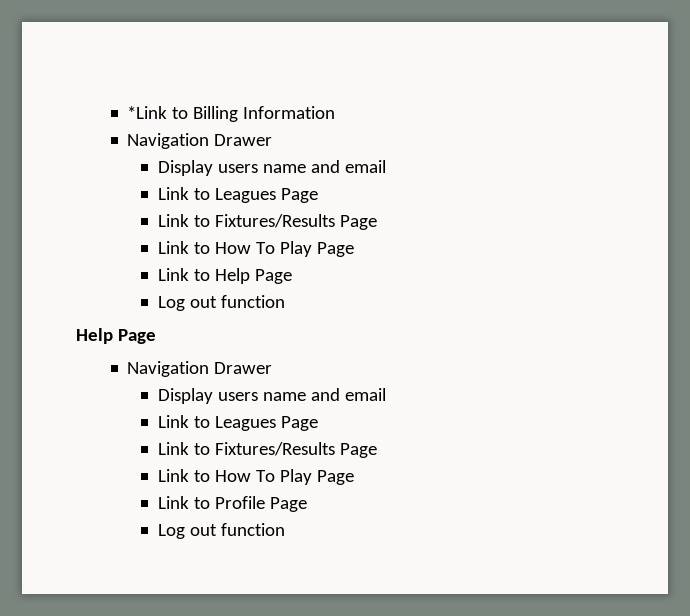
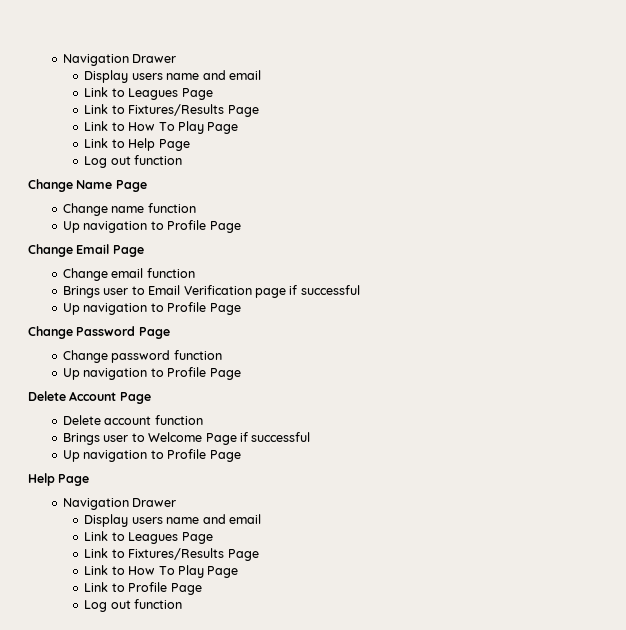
[127,106,336,122] *Link to Billing Information // -> (63, 60) none
(285, 301) none -> [28,179,147,192] [63,203,196,216] [63,220,241,233] [28,244,144,257] [63,268,195,281] [63,285,360,298] [63,302,241,315] [28,326,170,339] [63,350,222,363] [63,367,241,380] [28,391,151,404] [63,415,203,425] [63,432,311,445] [63,449,241,462] // Change Name Page // Change name function // Up navigation to Profile Page // Change Email Page // Change email function // Brings user to Email Verification page if successful // Up navigation to Profile Page // Change Password Page // Change password function // Up navigation to Profile Page // Delete Account Page // Delete account function // Brings user to Welcome Page if successful // Up navigation to Profile Page

